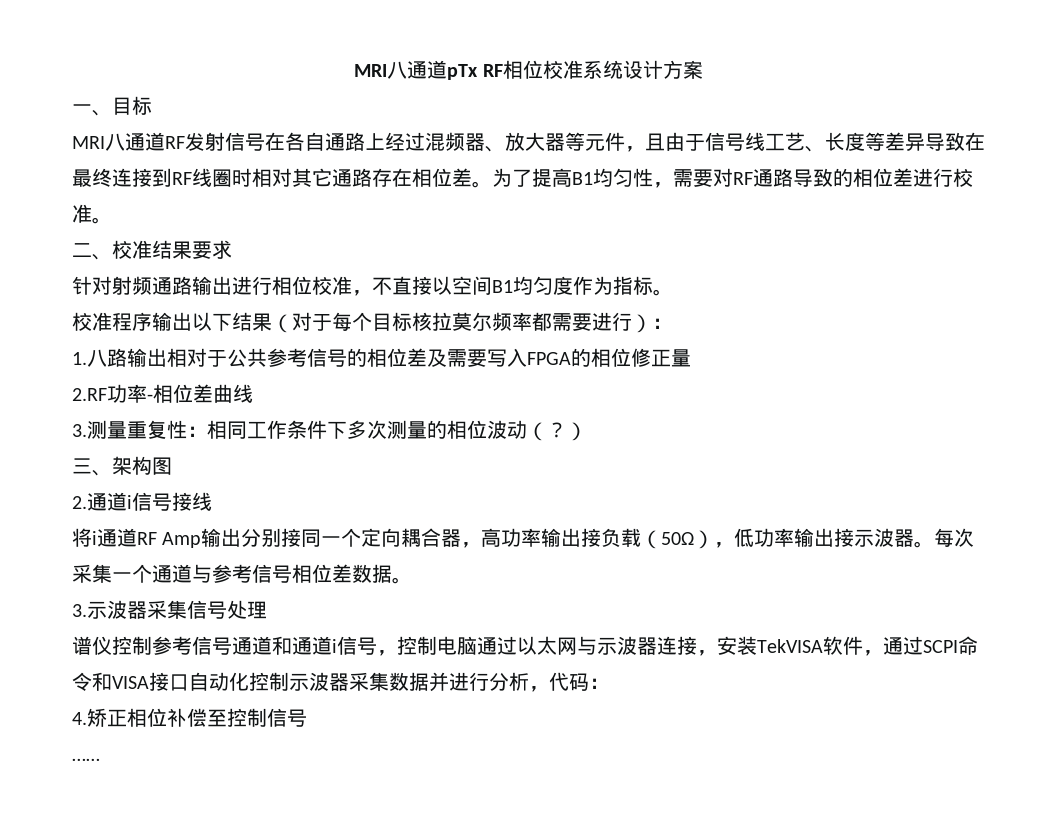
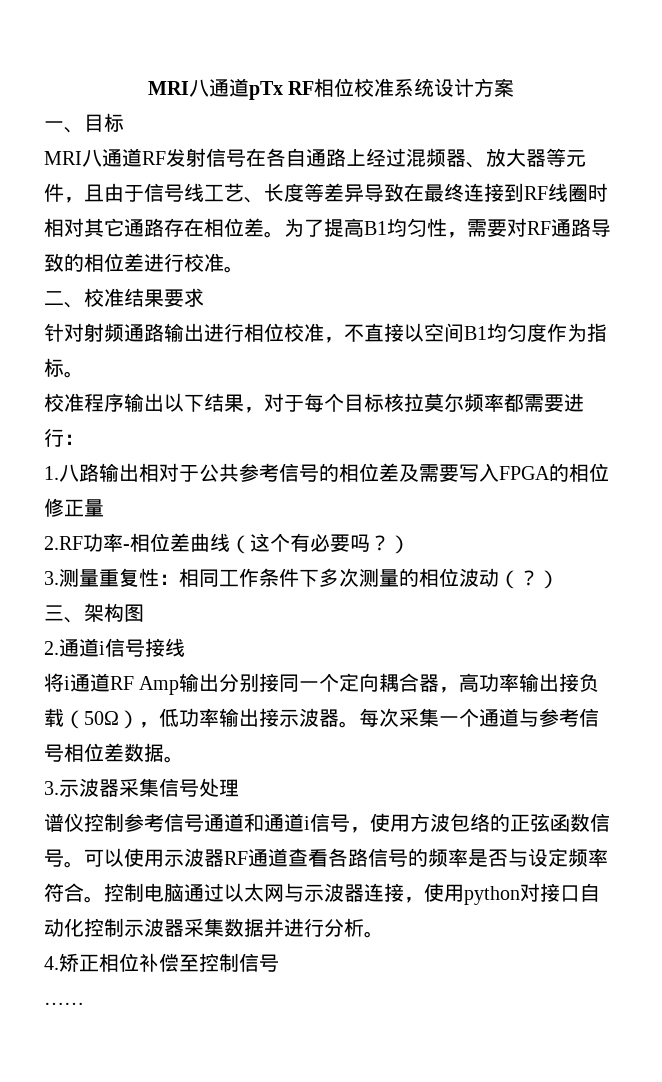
[272,314,292,333] （ -> [244,407,264,413] ，
[632,314,652,333] ） -> (64, 437) none
(253, 393) none -> [230,533,410,554] （这个有必要吗？）
(397, 653) none -> [370,813,610,832] [44,848,608,868] [44,883,104,903] 使用方波包络的正弦函数信号。可以使用示波器RF通道查看各路信号的频率是否与设定频率符合。
[717,636,978,656] [72,672,149,691] 安装TekVISA软件，通过SCPI命令和VISA -> [424,883,540,905] 使用python对
[529,672,609,692] ，代码： -> [364,931,384,938] 。

